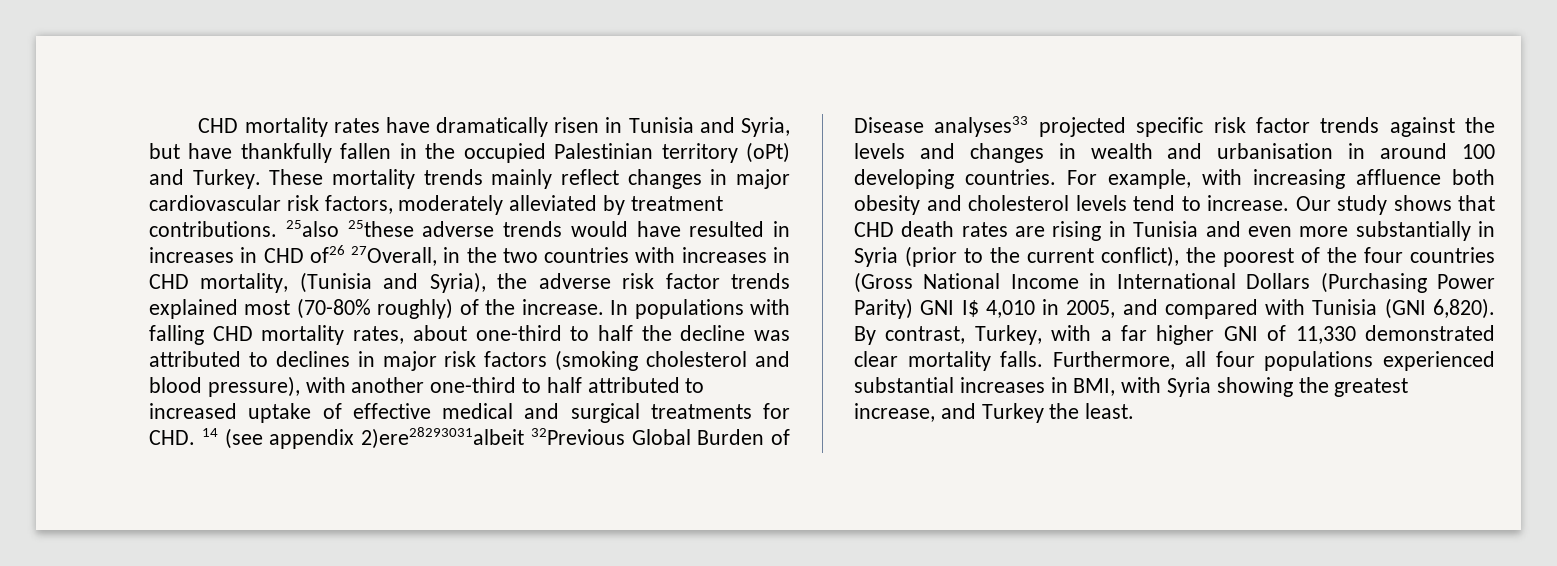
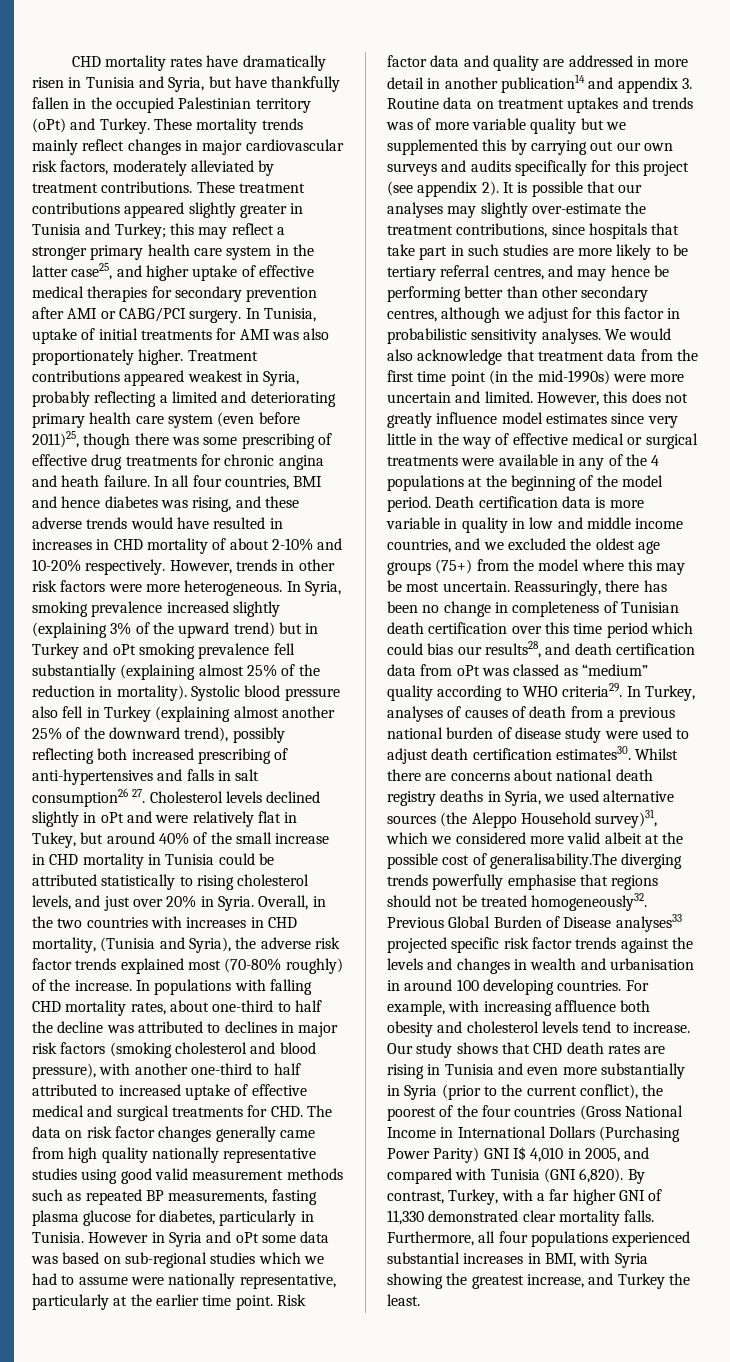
[285,220,414,237] 25also 25these -> [196,181,305,193] [32,202,304,218] [32,223,285,239] [32,244,314,260] [32,263,314,281] [32,286,318,302] [32,307,316,323] [32,328,330,344] [32,349,258,365] [32,370,300,386] [32,391,336,407] [32,412,300,428] [32,431,332,449] [32,454,324,470] [32,475,323,490] [32,496,299,512] These treatment contributions appeared slightly greater in Tunisia and Turkey; this may reflect a stronger primary health care system in the latter case25, and higher uptake of effective medical therapies for secondary prevention after AMI or CABG/PCI surgery. In Tunisia, uptake of initial treatments for AMI was also proportionately higher. Treatment contributions appeared weakest in Syria, probably reflecting a limited and deteriorating primary health care system (even before 2011)25, though there was some prescribing of effective drug treatments for chronic angina and heath failure. In all four countries, BMI and hence diabetes was rising, and these
[309,245,438,266] of26 27Overall, -> [146,538,343,554] [32,559,335,575] [32,580,341,596] [32,601,280,617] [32,622,319,638] [32,643,295,659] [32,664,320,680] [32,685,340,701] [32,706,335,722] [32,727,285,743] [32,748,289,764] [32,769,260,785] [32,788,321,807] [32,811,298,827] [32,832,330,848] [32,853,274,869] [32,874,310,890] [32,895,309,911] mortality of about 2-10% and 10-20% respectively. However, trends in other risk factors were more heterogeneous. In Syria, smoking prevalence increased slightly (explaining 3% of the upward trend) but in Turkey and oPt smoking prevalence fell substantially (explaining almost 25% of the reduction in mortality). Systolic blood pressure also fell in Turkey (explaining almost another 25% of the downward trend), possibly reflecting both increased prescribing of anti-hypertensives and falls in salt consumption26 27. Cholesterol levels declined slightly in oPt and were relatively flat in Tukey, but around 40% of the small increase in CHD mortality in Tunisia could be attributed statistically to rising cholesterol levels, and just over 20% in Syria. Overall,
[201,427,625,449] 14 (see appendix 2)ere28293031albeit 32Previous -> [306,1105,332,1117] [32,1126,315,1142] [32,1147,317,1163] [32,1168,343,1184] [32,1189,317,1205] [32,1210,314,1226] [32,1231,330,1247] [31,1252,324,1268] [32,1273,336,1289] [32,1294,306,1310] [387,55,689,71] [387,74,692,93] [387,97,693,113] [386,118,626,134] [387,139,673,155] [387,160,689,176] [387,181,643,197] [387,202,647,218] [387,223,680,239] [387,244,688,260] [387,265,669,281] [387,286,649,302] [387,307,681,323] [387,328,672,344] [387,349,698,365] [387,370,685,386] [387,391,688,406] [387,412,678,428] [387,433,698,449] [387,454,660,470] [387,475,663,491] [387,496,644,512] [386,517,684,533] [387,538,660,554] [387,559,686,575] [387,580,667,596] [387,601,679,617] [387,622,693,638] [387,641,695,658] [387,664,648,676] [387,683,695,701] [387,706,676,722] [387,727,690,743] [387,746,679,764] [387,769,653,781] [387,790,674,806] [387,809,658,828] [386,832,684,844] [387,853,683,869] [387,874,659,890] [387,893,648,911] [387,917,444,928] The data on risk factor changes generally came from high quality nationally representative studies using good valid measurement methods such as repeated BP measurements, fasting plasma glucose for diabetes, particularly in Tunisia. However in Syria and oPt some data was based on sub-regional studies which we had to assume were nationally representative, particularly at the earlier time point. Risk factor data and quality are addressed in more detail in another publication14 and appendix 3. Routine data on treatment uptakes and trends was of more variable quality but we supplemented this by carrying out our own surveys and audits specifically for this project (see appendix 2). It is possible that our analyses may slightly over-estimate the treatment contributions, since hospitals that take part in such studies are more likely to be tertiary referral centres, and may hence be performing better than other secondary centres, although we adjust for this factor in probabilistic sensitivity analyses. We would also acknowledge that treatment data from the first time point (in the mid-1990s) were more uncertain and limited. However, this does not greatly influence model estimates since very little in the way of effective medical or surgical treatments were available in any of the 4 populations at the beginning of the model period. Death certification data is more variable in quality in low and middle income countries, and we excluded the oldest age groups (75+) from the model where this may be most uncertain. Reassuringly, there has been no change in completeness of Tunisian death certification over this time period which could bias our results28, and death certification data from oPt was classed as “medium” quality according to WHO criteria29. In Turkey, analyses of causes of death from a previous national burden of disease study were used to adjust death certification estimates30. Whilst there are concerns about national death registry deaths in Syria, we used alternative sources (the Aleppo Household survey)31, which we considered more valid albeit at the possible cost of generalisability.The diverging trends powerfully emphasise that regions should not be treated homogeneously32. Previous

